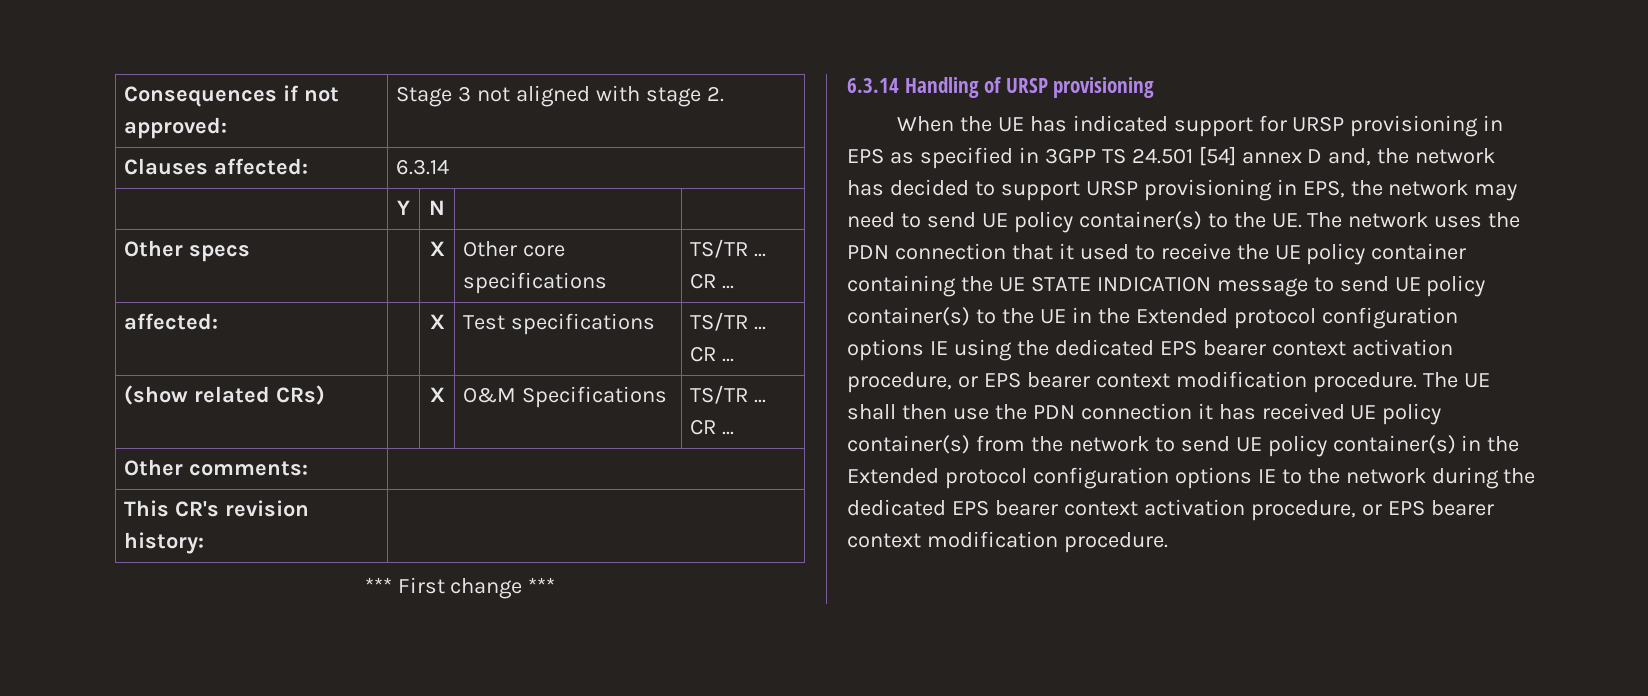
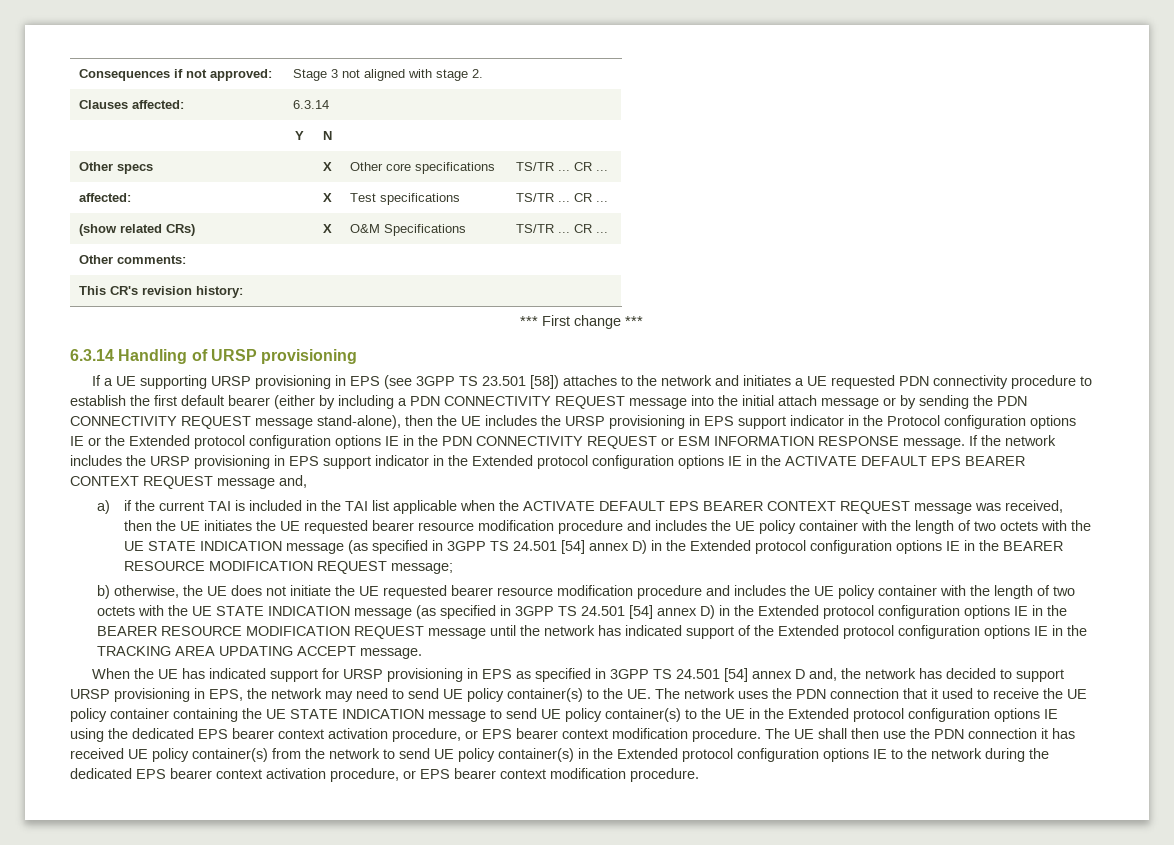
(1155, 87) none -> [92,375,1093,389] [70,395,1027,409] [70,415,1076,429] [70,435,1056,449] [70,455,1025,469] [70,475,307,489] [96,500,1063,514] [123,520,1091,534] [123,540,1063,554] [123,561,453,574] [96,585,1075,599] [96,605,1067,619] [96,625,1087,639] [96,646,422,659] // If a UE supporting URSP provisioning in EPS (see 3GPP TS 23.501 [58]) attaches to the network and initiates a UE requested PDN connectivity procedure to establish the first default bearer (either by including a PDN CONNECTIVITY REQUEST message into the initial attach message or by sending the PDN CONNECTIVITY REQUEST message stand-alone), then the UE includes the URSP provisioning in EPS support indicator in the Protocol configuration options IE or the Extended protocol configuration options IE in the PDN CONNECTIVITY REQUEST or ESM INFORMATION RESPONSE message. If the network includes the URSP provisioning in EPS support indicator in the Extended protocol configuration options IE in the ACTIVATE DEFAULT EPS BEARER CONTEXT REQUEST message and, // a) if the current TAI is included in the TAI list applicable when the ACTIVATE DEFAULT EPS BEARER CONTEXT REQUEST message was received, then the UE initiates the UE requested bearer resource modification procedure and includes the UE policy container with the length of two octets with the UE STATE INDICATION message (as specified in 3GPP TS 24.501 [54] annex D) in the Extended protocol configuration options IE in the BEARER RESOURCE MODIFICATION REQUEST message; // b) otherwise, the UE does not initiate the UE requested bearer resource modification procedure and includes the UE policy container with the length of two octets with the UE STATE INDICATION message (as specified in 3GPP TS 24.501 [54] annex D) in the Extended protocol configuration options IE in the BEARER RESOURCE MODIFICATION REQUEST message until the network has indicated support of the Extended protocol configuration options IE in the TRACKING AREA UPDATING ACCEPT message.

